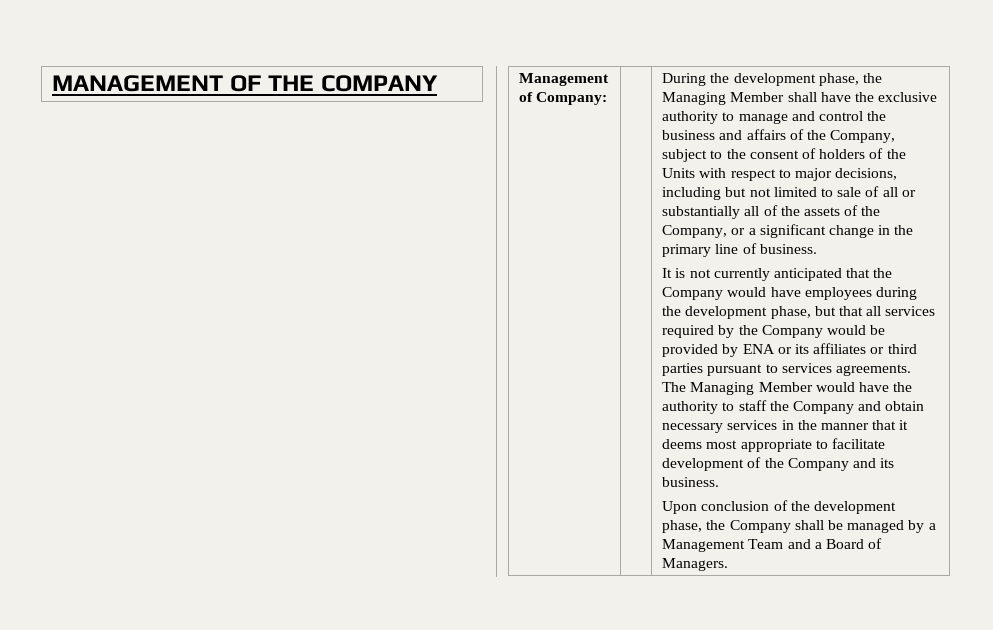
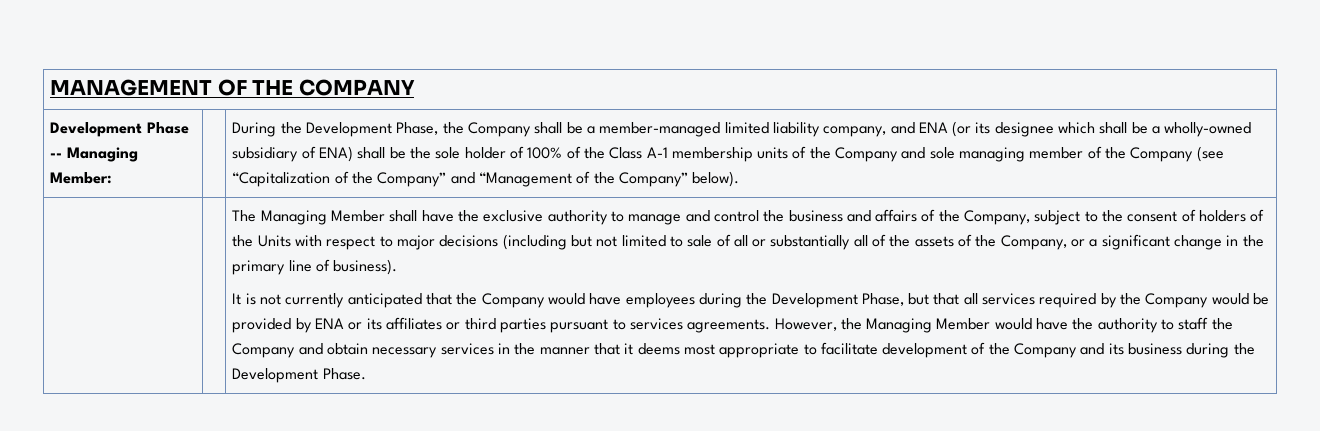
[519,73,610,86] [519,92,608,105] [662,73,882,86] Management of Company: | | During the development phase, the -> [50,122,189,137] [50,147,138,162] [50,172,113,184] [232,121,1252,137] [232,146,1224,162] [232,171,740,187] [232,210,257,222] Development Phase -- Managing Member: | | During the Development Phase, the Company shall be a member-managed limited liability company, and ENA (or its designee which shall be a wholly-owned subsidiary of ENA) shall be the sole holder of 100% of the Class A-1 membership units of the Company and sole managing member of the Company (see “Capitalization of the Company” and “Management of the Company” below). // | | The
[835,168,898,180] [662,187,722,200] decisions, including -> [439,234,567,250] decisions (including
[759,244,817,254] business. -> [333,259,398,275] business).
[685,306,811,319] development phase, -> [771,293,904,308] Development Phase,
[662,382,687,392] The -> [774,318,862,331] However, the
[662,477,720,487] [662,500,896,514] [662,520,936,533] [662,538,883,552] [662,558,729,571] business. // Upon conclusion of the development phase, the Company shall be managed by a Management Team and a Board of Managers. -> [1128,343,1255,358] [232,368,366,383] business during the Development Phase.

